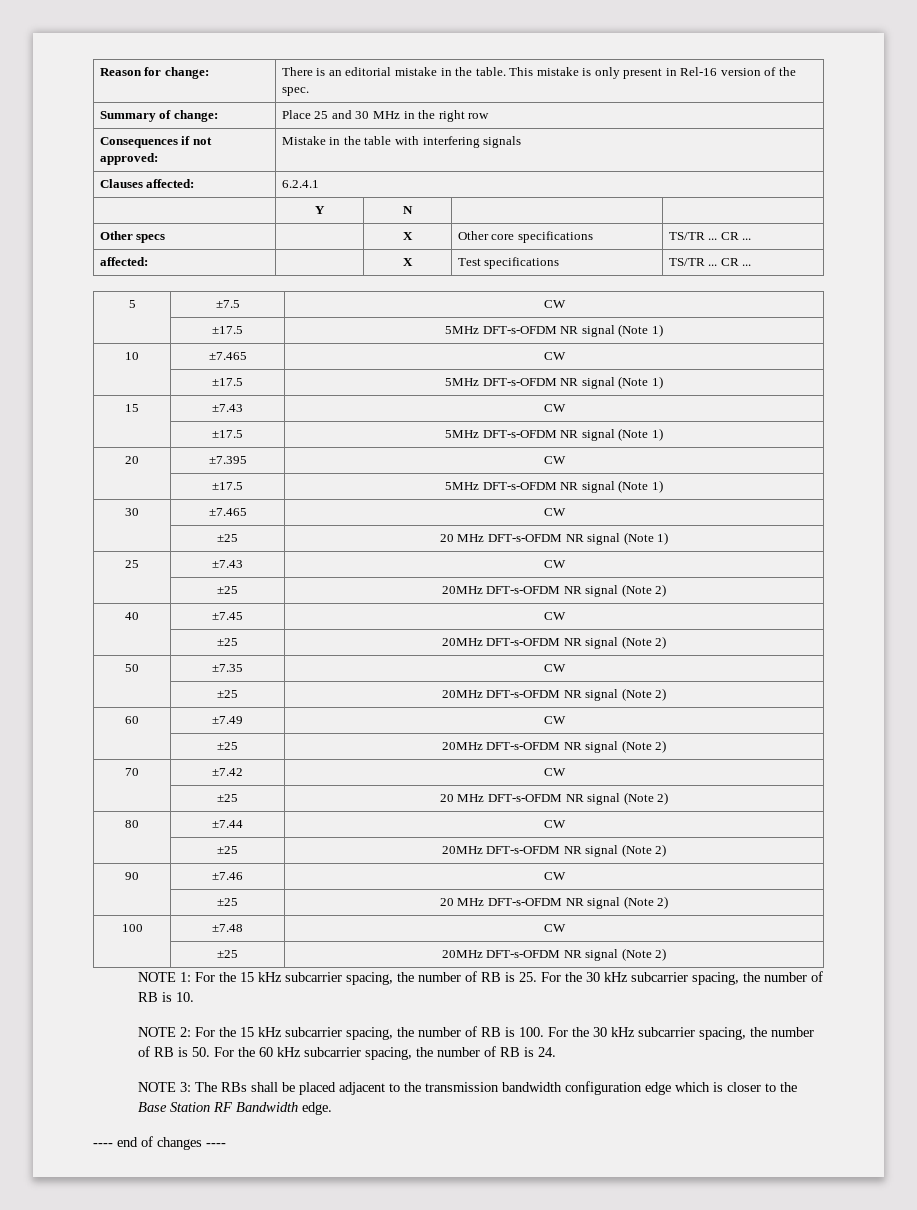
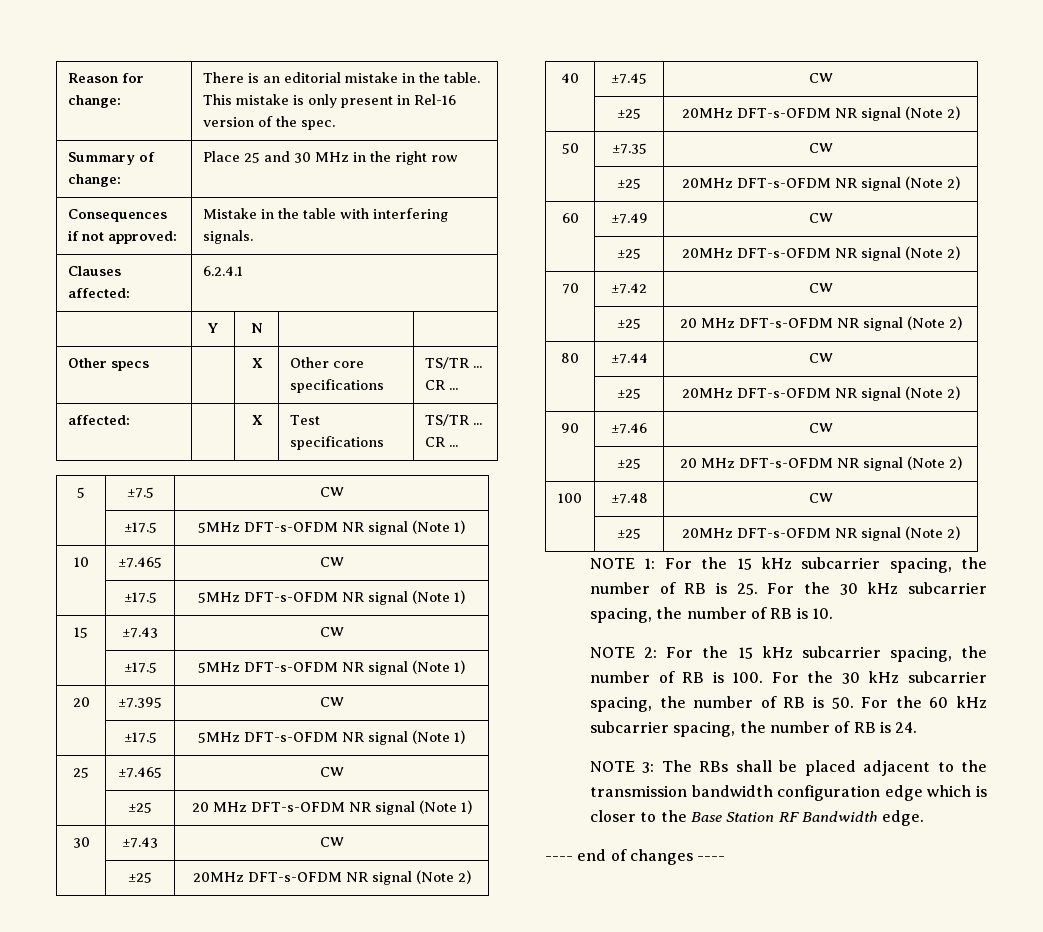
[483,136,522,148] signals -> [203,230,254,244] signals.
[125,508,139,516] 30 -> [73,767,89,778] 25
[125,560,139,568] 25 -> [72,837,90,848] 30

